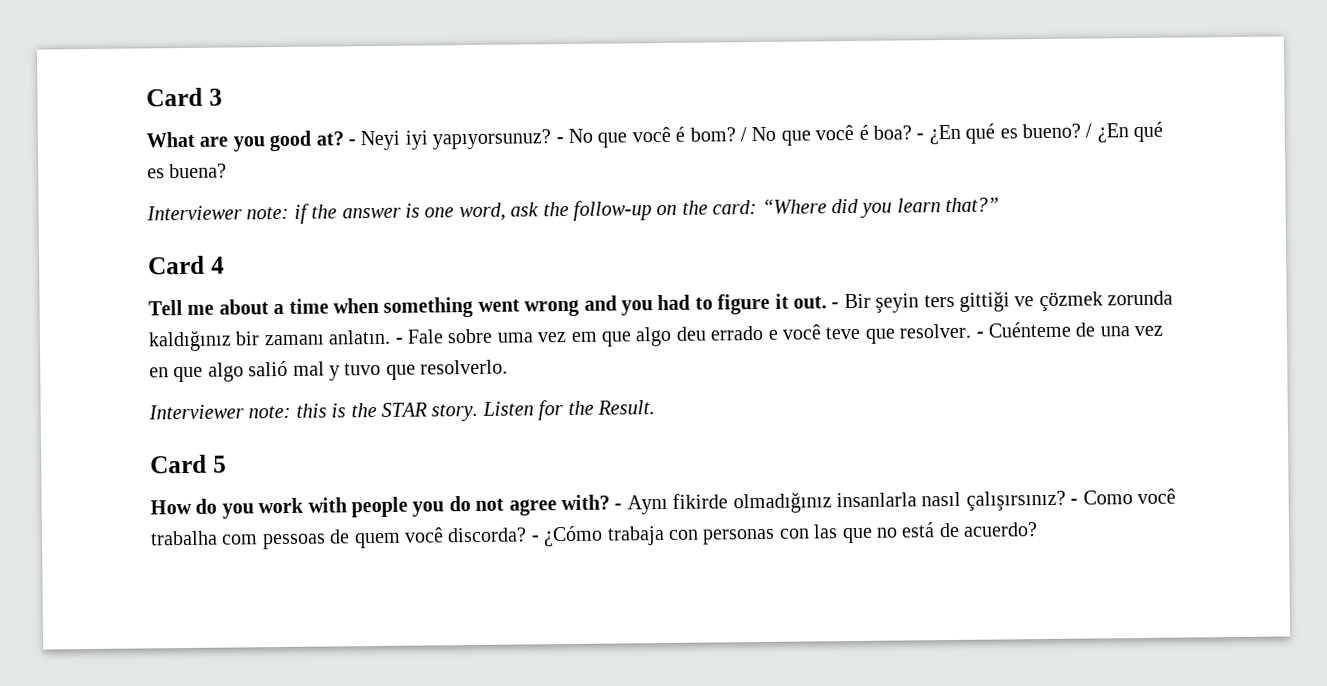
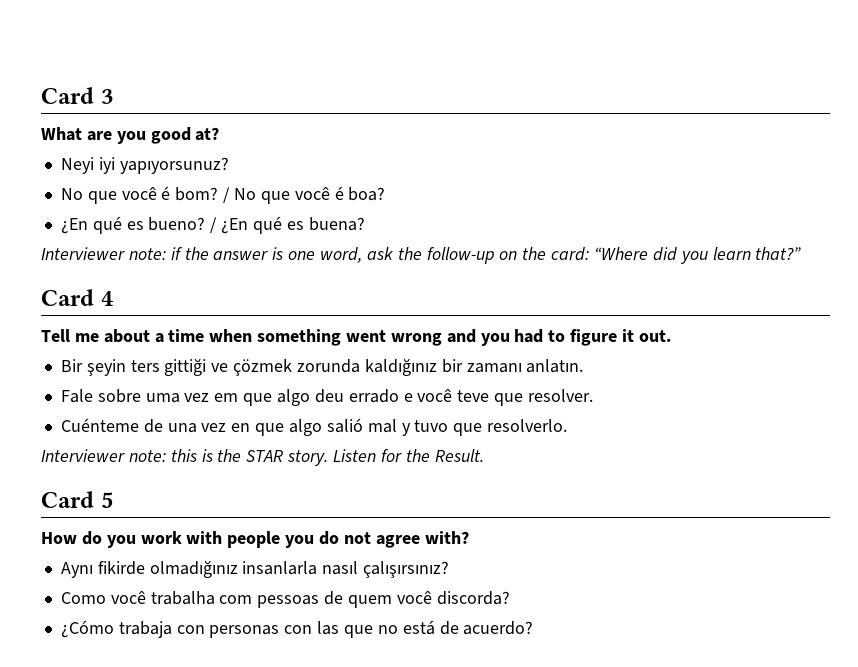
[348,139,356,146] - -> (220, 134) //
[555,137,564,144] - -> (229, 165) //
[916,133,925,140] - -> (386, 194) //
[831,302,840,309] - -> (671, 336) //
[394,337,403,344] - -> (584, 366) //
[975,331,984,338] - -> (593, 395) //
[614,503,623,510] - -> (469, 537) //
[1070,498,1079,505] - -> (450, 569) //
[531,535,540,542] - -> (510, 598) //

